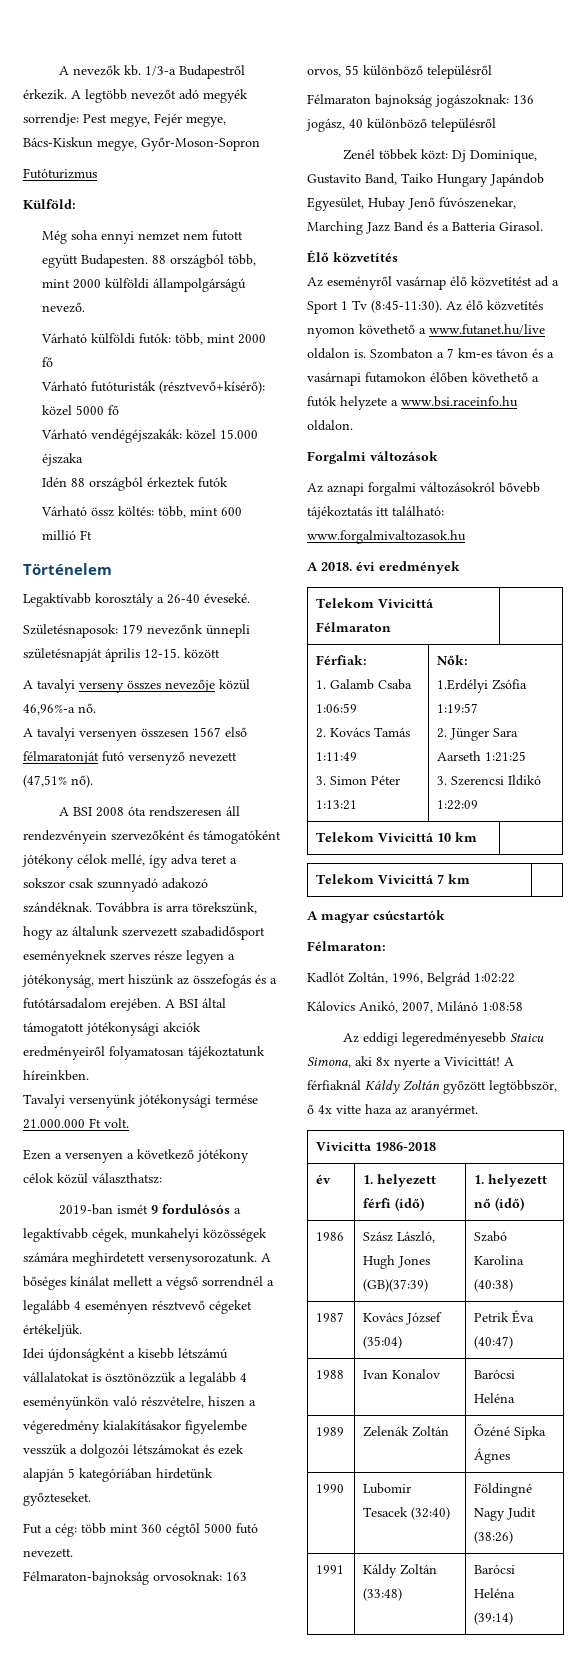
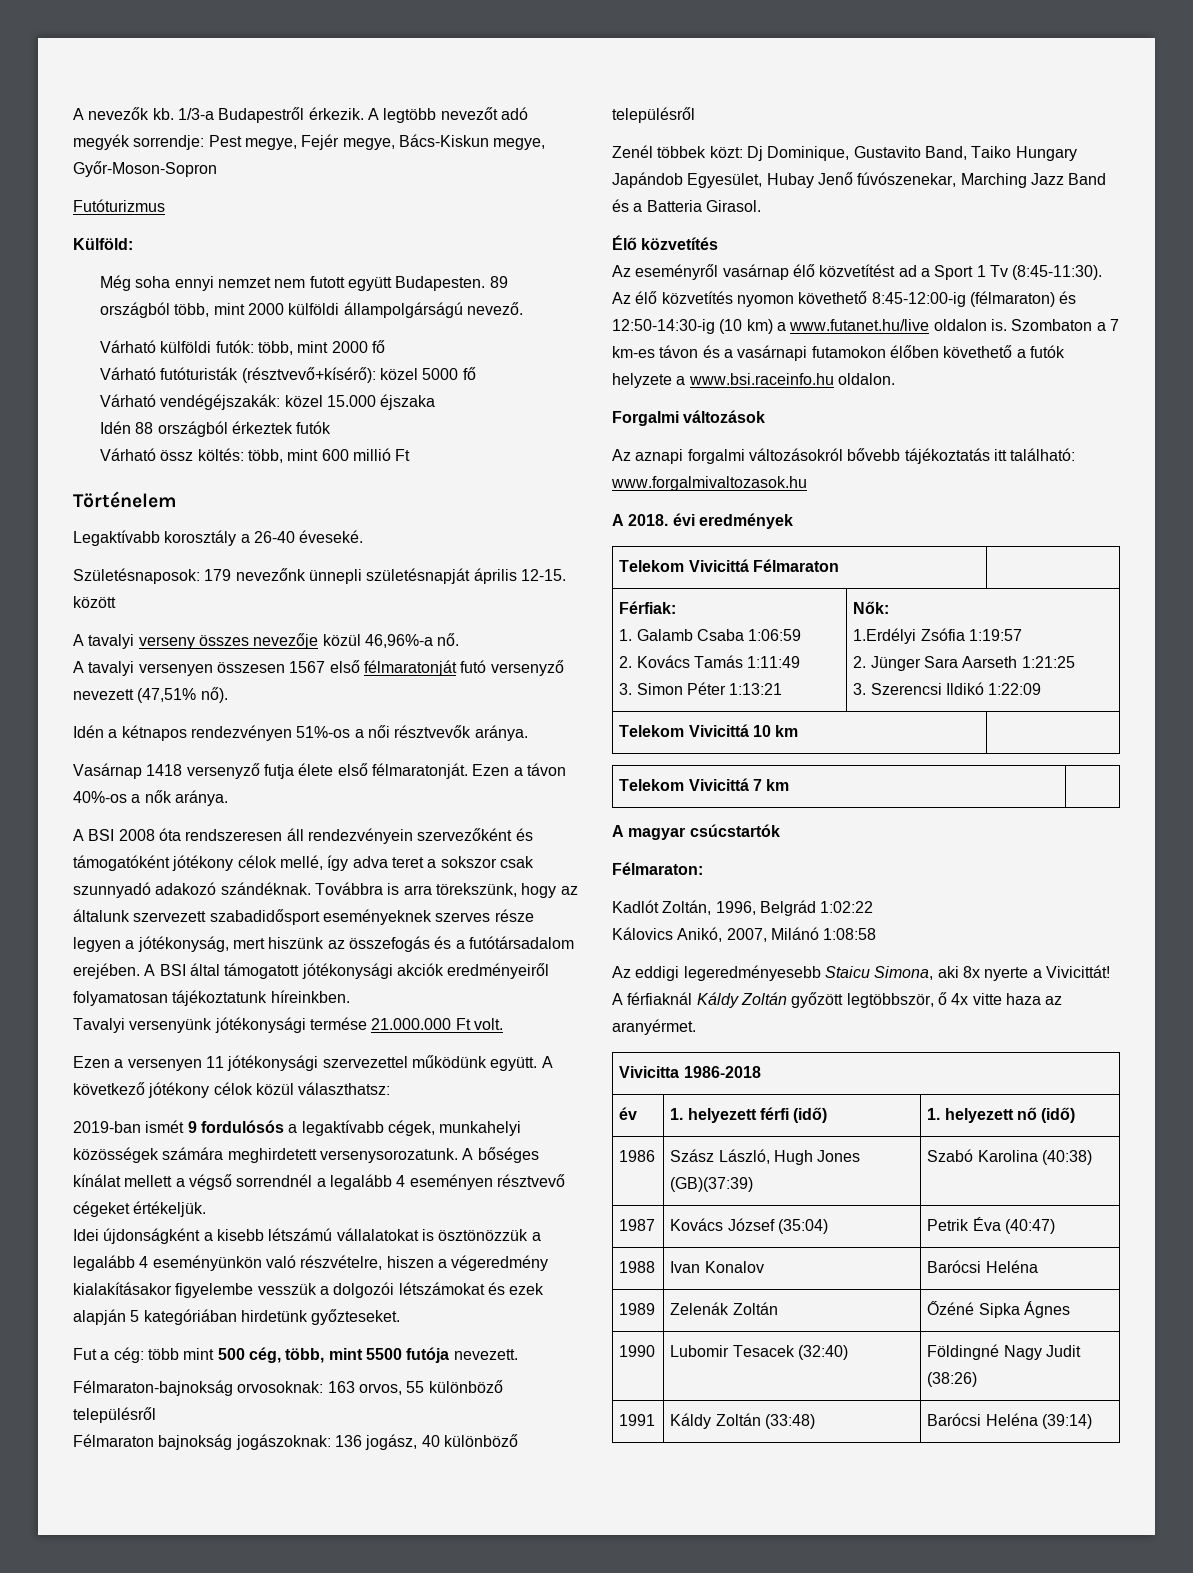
[152,255,167,264] 88 -> [489,276,508,288] 89
(93, 781) none -> [73,725,528,741] [73,763,566,779] [73,790,228,806] // Idén a kétnapos rendezvényen 51%-os a női résztvevők aránya. // Vasárnap 1418 versenyző futja élete első félmaratonját. Ezen a távon 40%-os a nők aránya.
[127,1153,134,1159] a -> [205,1055,553,1071] 11 jótékonysági szervezettel működünk együtt. A
[141,1523,258,1537] 360 cégtől 5000 futó -> [217,1347,450,1363] 500 cég, több, mint 5500 futója
(415, 329) none -> [871,291,1077,307] [612,319,773,334] 8:45-12:00-ig (félmaraton) és 12:50-14:30-ig (10 km)

